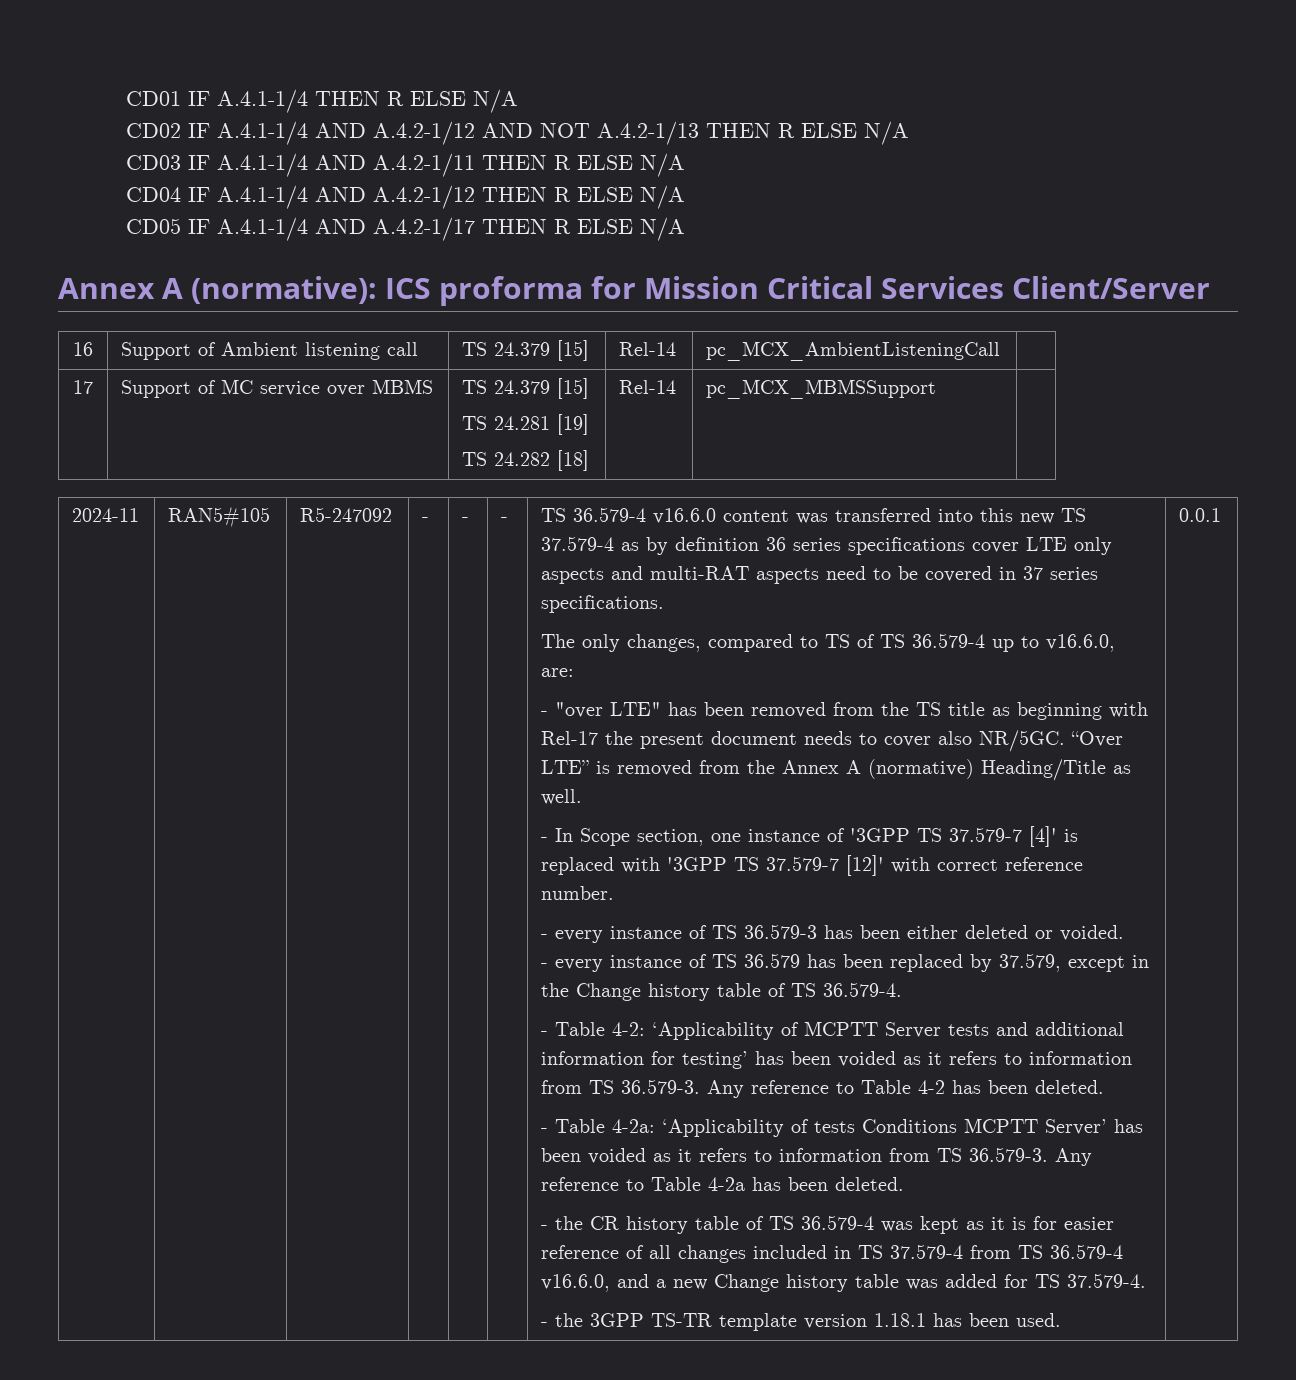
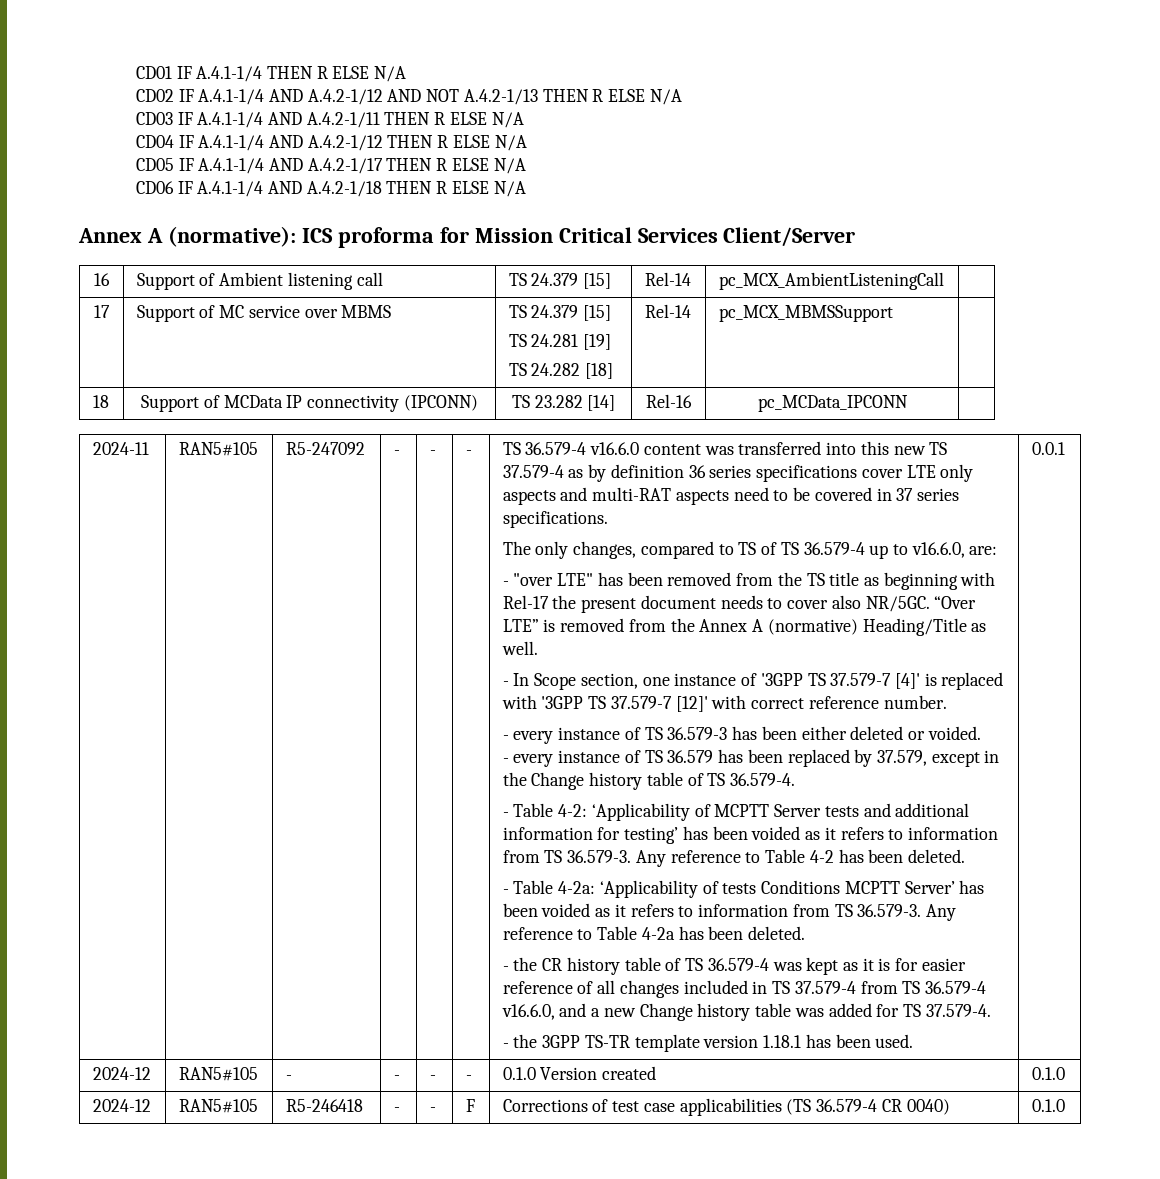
(686, 229) none -> [135,181,526,197] // CD06 IF A.4.1-1/4 AND A.4.2-1/18 THEN R ELSE N/A
(937, 389) none -> [92,395,109,408] [141,395,478,412] [511,395,616,411] [646,394,692,408] [757,395,908,412] // 18 | Support of MCData IP connectivity (IPCONN) | TS 23.282 [14] | Rel-16 | pc_MCData_IPCONN |
(1222, 515) none -> [92,1067,151,1080] [178,1067,258,1081] [285,1075,292,1080] [393,1075,400,1080] [429,1075,436,1080] [465,1075,472,1080] [502,1066,657,1080] [1031,1067,1065,1080] [92,1099,151,1112] [178,1099,258,1113] [285,1099,363,1112] [393,1107,400,1112] [429,1107,436,1112] [465,1099,475,1112] [502,1098,950,1116] [1031,1099,1065,1112] // 2024-12 | RAN5#105 | - | - | - | - | 0.1.0 Version created | 0.1.0 // 2024-12 | RAN5#105 | R5-246418 | - | - | F | Corrections of test case applicabilities (TS 36.579-4 CR 0040) | 0.1.0

